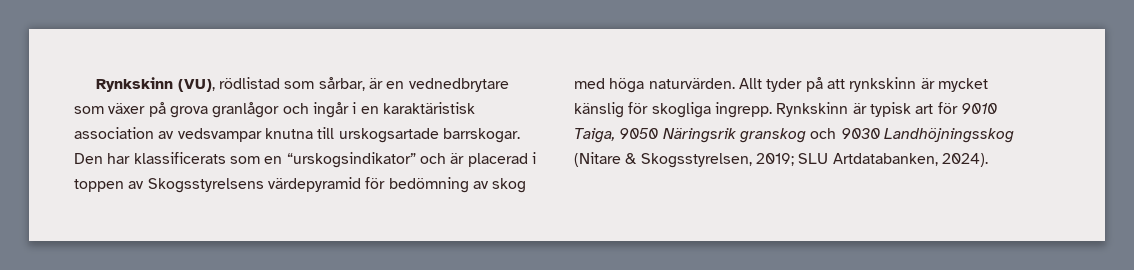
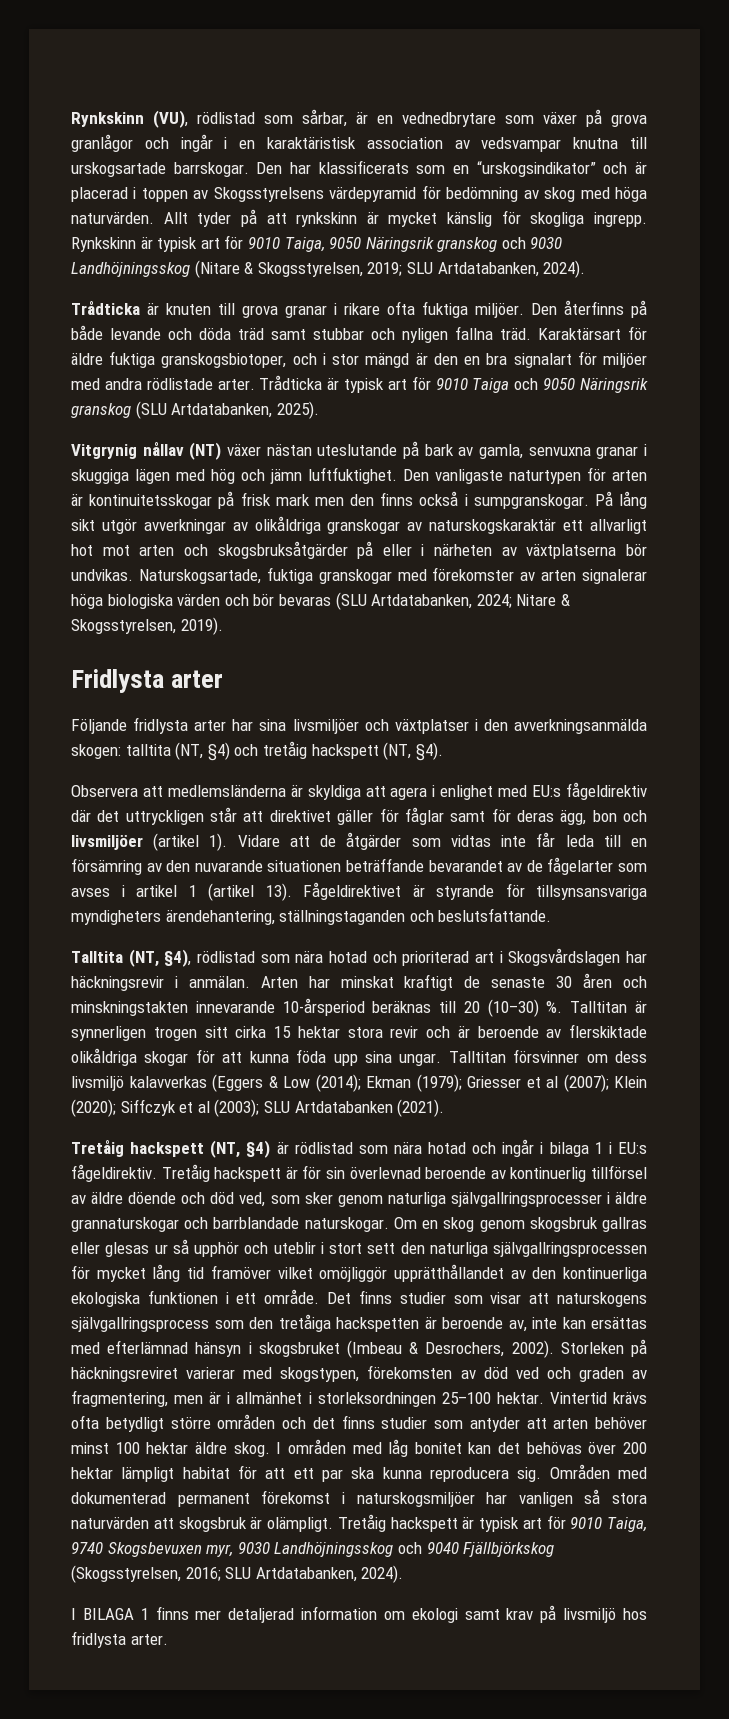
(988, 160) none -> [71,300,647,318] [71,325,647,343] [71,351,647,368] [71,375,649,393] [71,401,319,419] [71,441,647,460] [71,467,647,484] [71,491,647,509] [71,516,647,534] [71,541,647,559] [71,567,647,584] [71,592,570,610] [71,617,223,635] [71,669,224,693] [71,717,648,734] [71,741,443,761] [71,782,648,800] [71,807,647,825] [71,832,647,851] [71,857,648,875] [71,882,647,901] [71,908,552,925] [71,948,647,967] [71,973,648,991] [71,998,647,1017] [71,1024,647,1041] [71,1048,647,1066] [71,1074,647,1092] [71,1099,445,1117] [71,1139,647,1158] [71,1164,648,1182] [71,1192,647,1207] [71,1217,647,1232] [71,1239,647,1257] [71,1264,647,1282] [71,1289,647,1307] [71,1314,647,1332] [71,1339,647,1358] [71,1365,648,1382] [71,1390,648,1407] [71,1414,647,1432] [71,1439,648,1457] [71,1464,647,1482] [71,1489,647,1507] [71,1514,647,1532] [71,1542,555,1557] [71,1565,404,1583] [71,1605,647,1623] [71,1631,168,1648] // Trådticka är knuten till grova granar i rikare ofta fuktiga miljöer. Den återfinns på både levande och döda träd samt stubbar och nyligen fallna träd. Karaktärsart för äldre fuktiga granskogsbiotoper, och i stor mängd är den en bra signalart för miljöer med andra rödlistade arter. Trådticka är typisk art för 9010 Taiga och 9050 Näringsrik granskog (SLU Artdatabanken, 2025). // Vitgrynig nållav (NT) växer nästan uteslutande på bark av gamla, senvuxna granar i skuggiga lägen med hög och jämn luftfuktighet. Den vanligaste naturtypen för arten är kontinuitetsskogar på frisk mark men den finns också i sumpgranskogar. På lång sikt utgör avverkningar av olikåldriga granskogar av naturskogskaraktär ett allvarligt hot mot arten och skogsbruksåtgärder på eller i närheten av växtplatserna bör undvikas. Naturskogsartade, fuktiga granskogar med förekomster av arten signalerar höga biologiska värden och bör bevaras (SLU Artdatabanken, 2024; Nitare & Skogsstyrelsen, 2019). // Fridlysta arter // Följande fridlysta arter har sina livsmiljöer och växtplatser i den avverkningsanmälda skogen: talltita (NT, §4) och tretåig hackspett (NT, §4). // Observera att medlemsländerna är skyldiga att agera i enlighet med EU:s fågeldirektiv där det uttryckligen står att direktivet gäller för fåglar samt för deras ägg, bon och livsmiljöer (artikel 1). Vidare att de åtgärder som vidtas inte får leda till en försämring av den nuvarande situationen beträffande bevarandet av de fågelarter som avses i artikel 1 (artikel 13). Fågeldirektivet är styrande för tillsynsansvariga myndigheters ärendehantering, ställningstaganden och beslutsfattande. // Talltita (NT, §4), rödlistad som nära hotad och prioriterad art i Skogsvårdslagen har häckningsrevir i anmälan. Arten har minskat kraftigt de senaste 30 åren och minskningstakten innevarande 10-årsperiod beräknas till 20 (10–30) %. Talltitan är synnerligen trogen sitt cirka 15 hektar stora revir och är beroende av flerskiktade olikåldriga skogar för att kunna föda upp sina ungar. Talltitan försvinner om dess livsmiljö kalavverkas (Eggers & Low (2014); Ekman (1979); Griesser et al (2007); Klein (2020); Siffczyk et al (2003); SLU Artdatabanken (2021). // Tretåig hackspett (NT, §4) är rödlistad som nära hotad och ingår i bilaga 1 i EU:s fågeldirektiv. Tretåig hackspett är för sin överlevnad beroende av kontinuerlig tillförsel av äldre döende och död ved, som sker genom naturliga självgallringsprocesser i äldre grannaturskogar och barrblandade naturskogar. Om en skog genom skogsbruk gallras eller glesas ur så upphör och uteblir i stort sett den naturliga självgallringsprocessen för mycket lång tid framöver vilket omöjliggör upprätthållandet av den kontinuerliga ekologiska funktionen i ett område. Det finns studier som visar att naturskogens självgallringsprocess som den tretåiga hackspetten är beroende av, inte kan ersättas med efterlämnad hänsyn i skogsbruket (Imbeau & Desrochers, 2002). Storleken på häckningsreviret varierar med skogstypen, förekomsten av död ved och graden av fragmentering, men är i allmänhet i storleksordningen 25–100 hektar. Vintertid krävs ofta betydligt större områden och det finns studier som antyder att arten behöver minst 100 hektar äldre skog. I områden med låg bonitet kan det behövas över 200 hektar lämpligt habitat för att ett par ska kunna reproducera sig. Områden med dokumenterad permanent förekomst i naturskogsmiljöer har vanligen så stora naturvärden att skogsbruk är olämpligt. Tretåig hackspett är typisk art för 9010 Taiga, 9740 Skogsbevuxen myr, 9030 Landhöjningsskog och 9040 Fjällbjörkskog (Skogsstyrelsen, 2016; SLU Artdatabanken, 2024). // I BILAGA 1 finns mer detaljerad information om ekologi samt krav på livsmiljö hos fridlysta arter.

